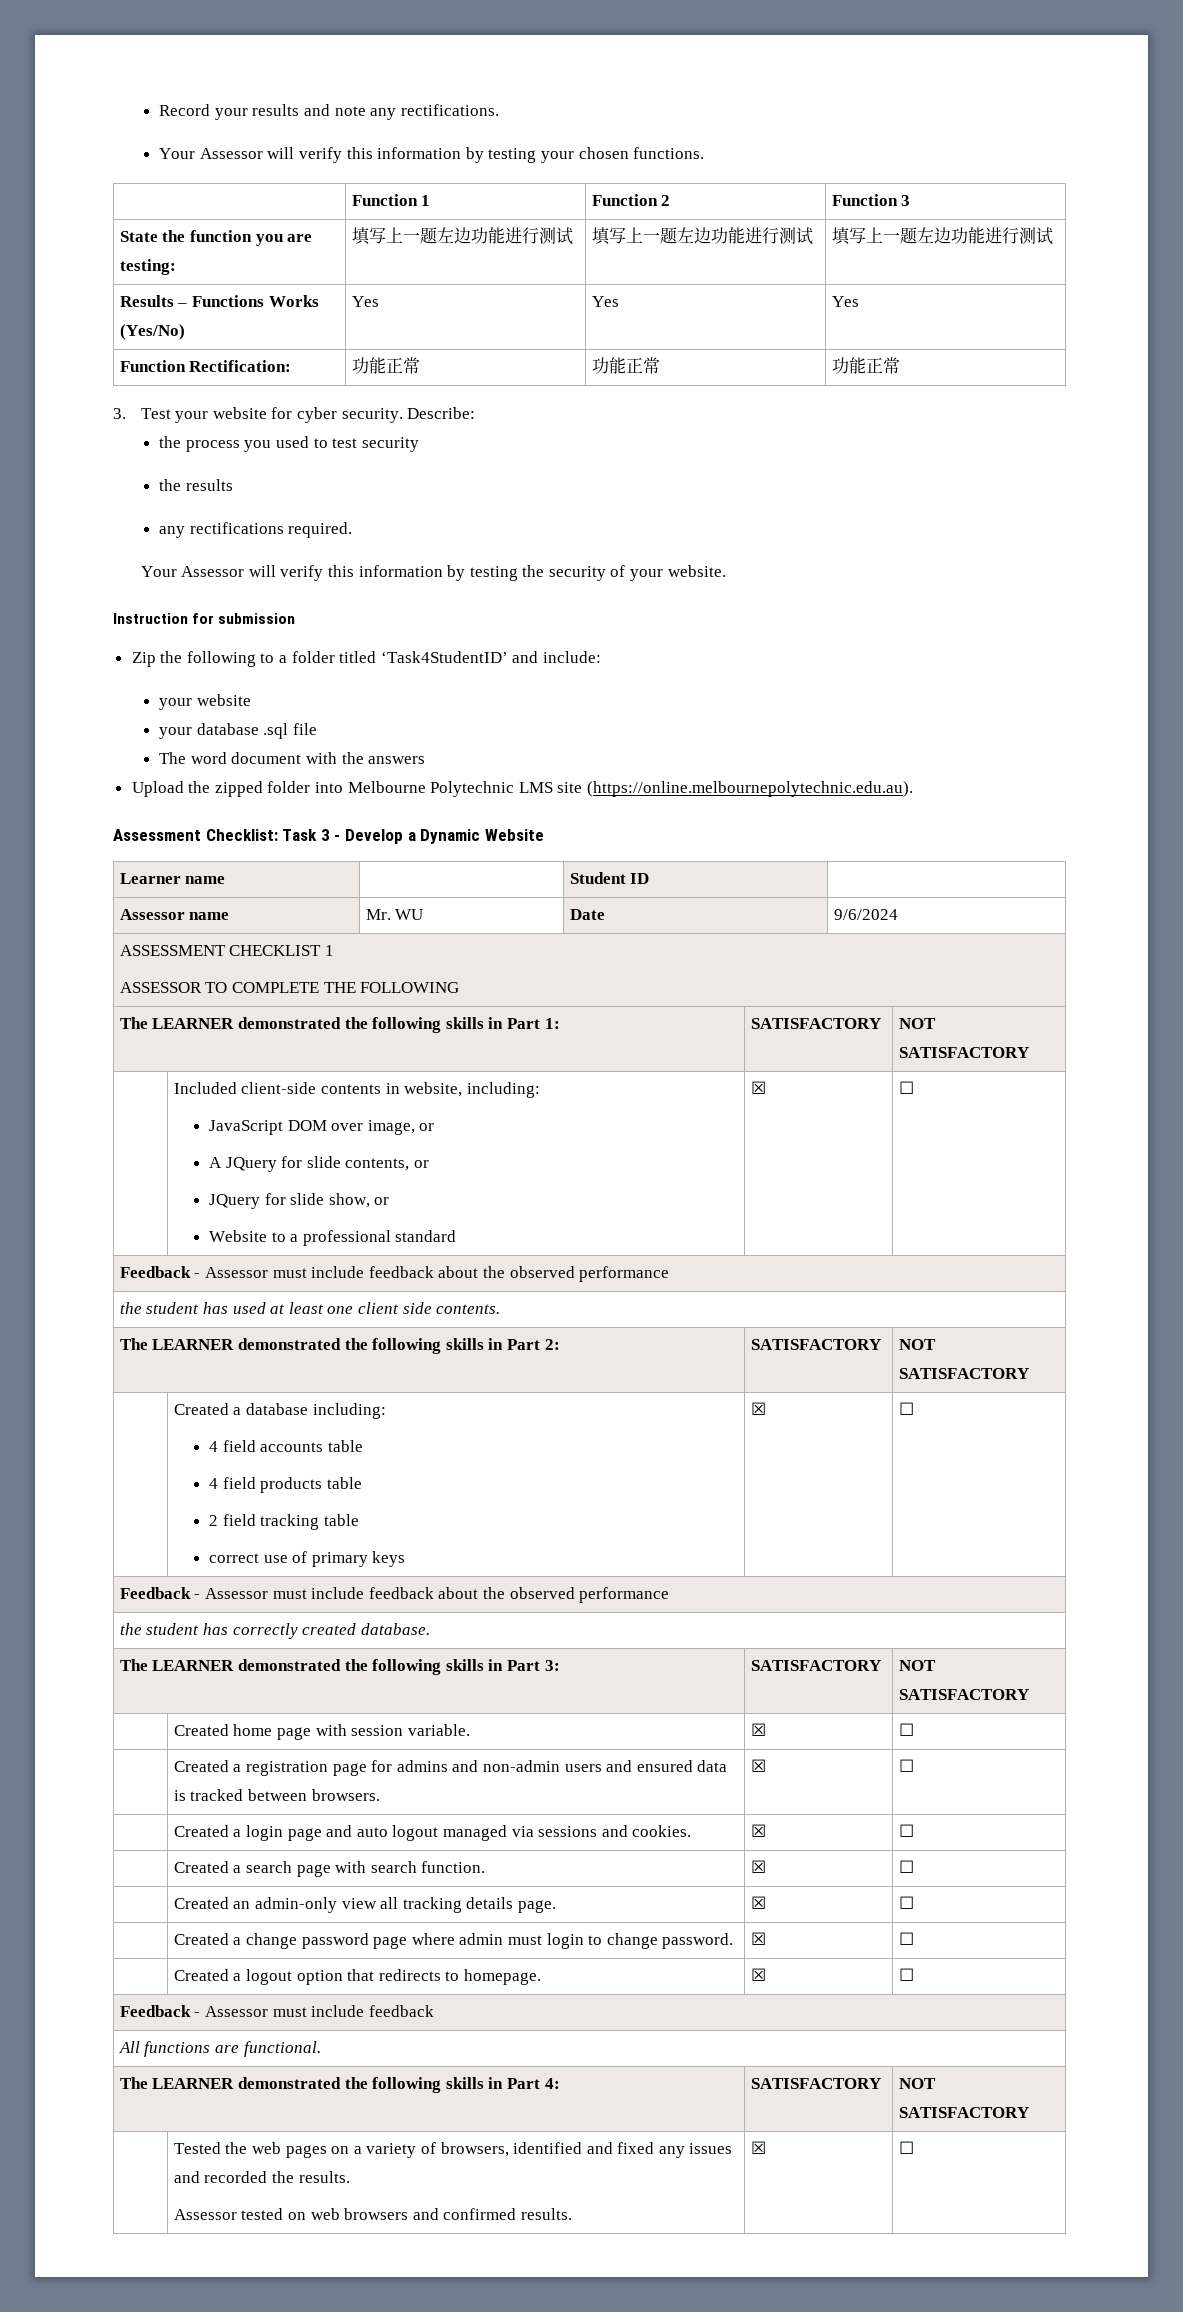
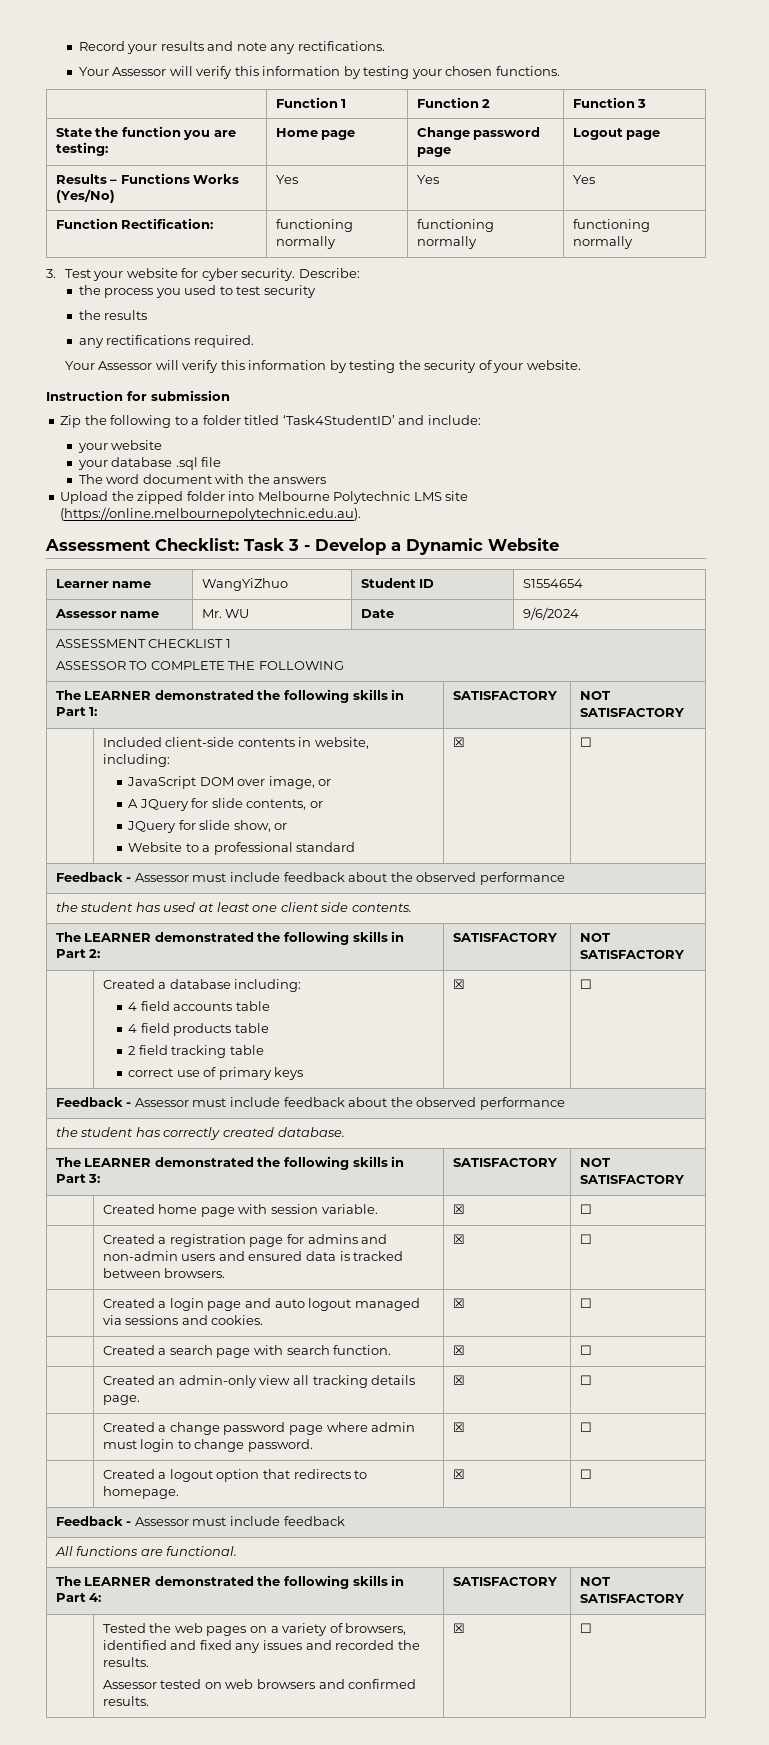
[351,227,573,245] [591,227,813,245] [831,227,1053,245] 填写上一题左边功能进行测试 | 填写上一题左边功能进行测试 | 填写上一题左边功能进行测试 -> [275,128,356,140] [416,127,541,140] [416,147,451,157] [572,128,661,140] Home page | Change password page | Logout page
[351,357,420,374] [591,357,660,374] [831,357,900,374] 功能正常 | 功能正常 | 功能正常 -> [275,219,353,232] [275,236,336,249] [416,219,494,232] [416,236,477,249] [572,219,650,232] [572,236,633,249] functioning normally | functioning normally | functioning normally
(226, 880) none -> [201,578,288,591] WangYiZhuo
(650, 878) none -> [522,579,583,588] S1554654

